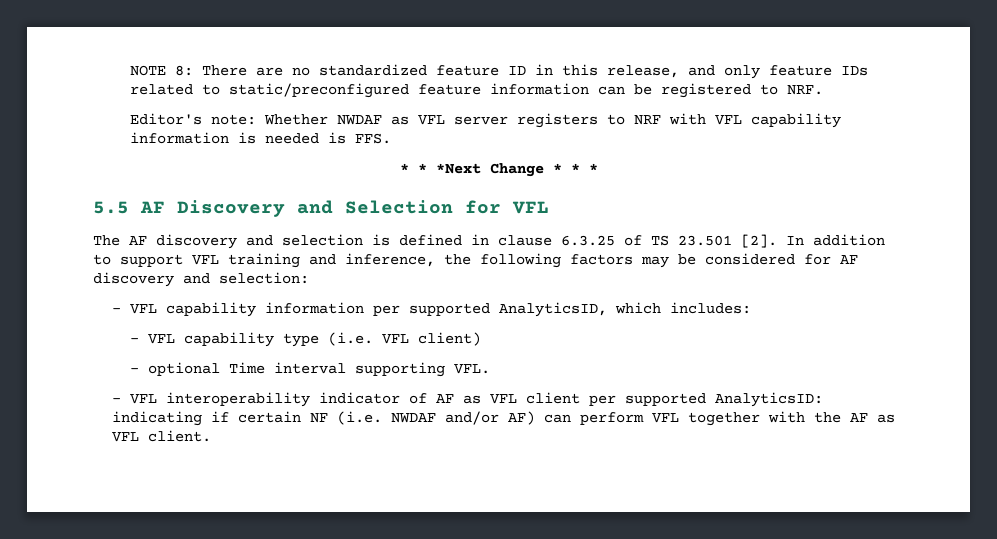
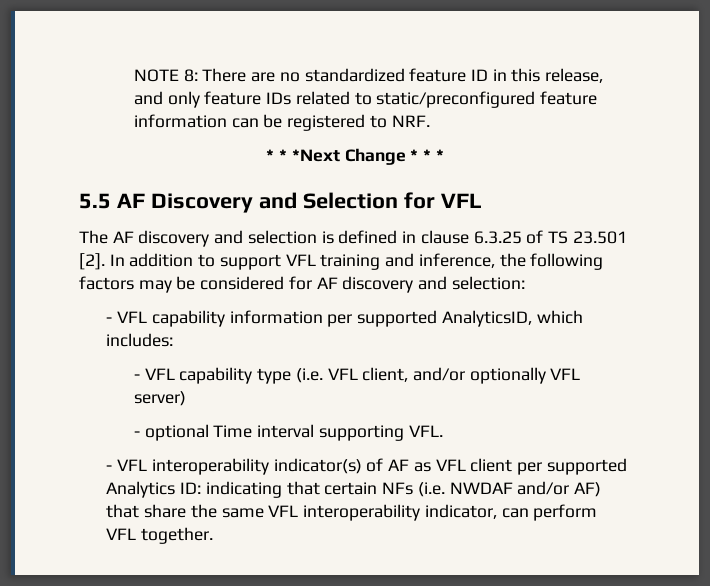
[130,113,842,128] [130,132,392,144] // Editor's note: Whether NWDAF as VFL server registers to NRF with VFL capability information is needed is FFS. -> (430, 121) none
[418,332,482,346] client) -> [362,367,581,384] [133,391,186,406] client, and/or optionally VFL server)
[318,392,400,404] indicator -> [273,458,362,474] indicator(s)
[714,392,823,407] [111,411,895,426] [111,430,211,442] AnalyticsID: indicating if certain NF (i.e. NWDAF and/or AF) can perform VFL together with the AF as VFL client. -> [106,481,601,498] [106,504,598,521] [106,527,214,544] Analytics ID: indicating that certain NFs (i.e. NWDAF and/or AF) that share the same VFL interoperability indicator, can perform VFL together.

